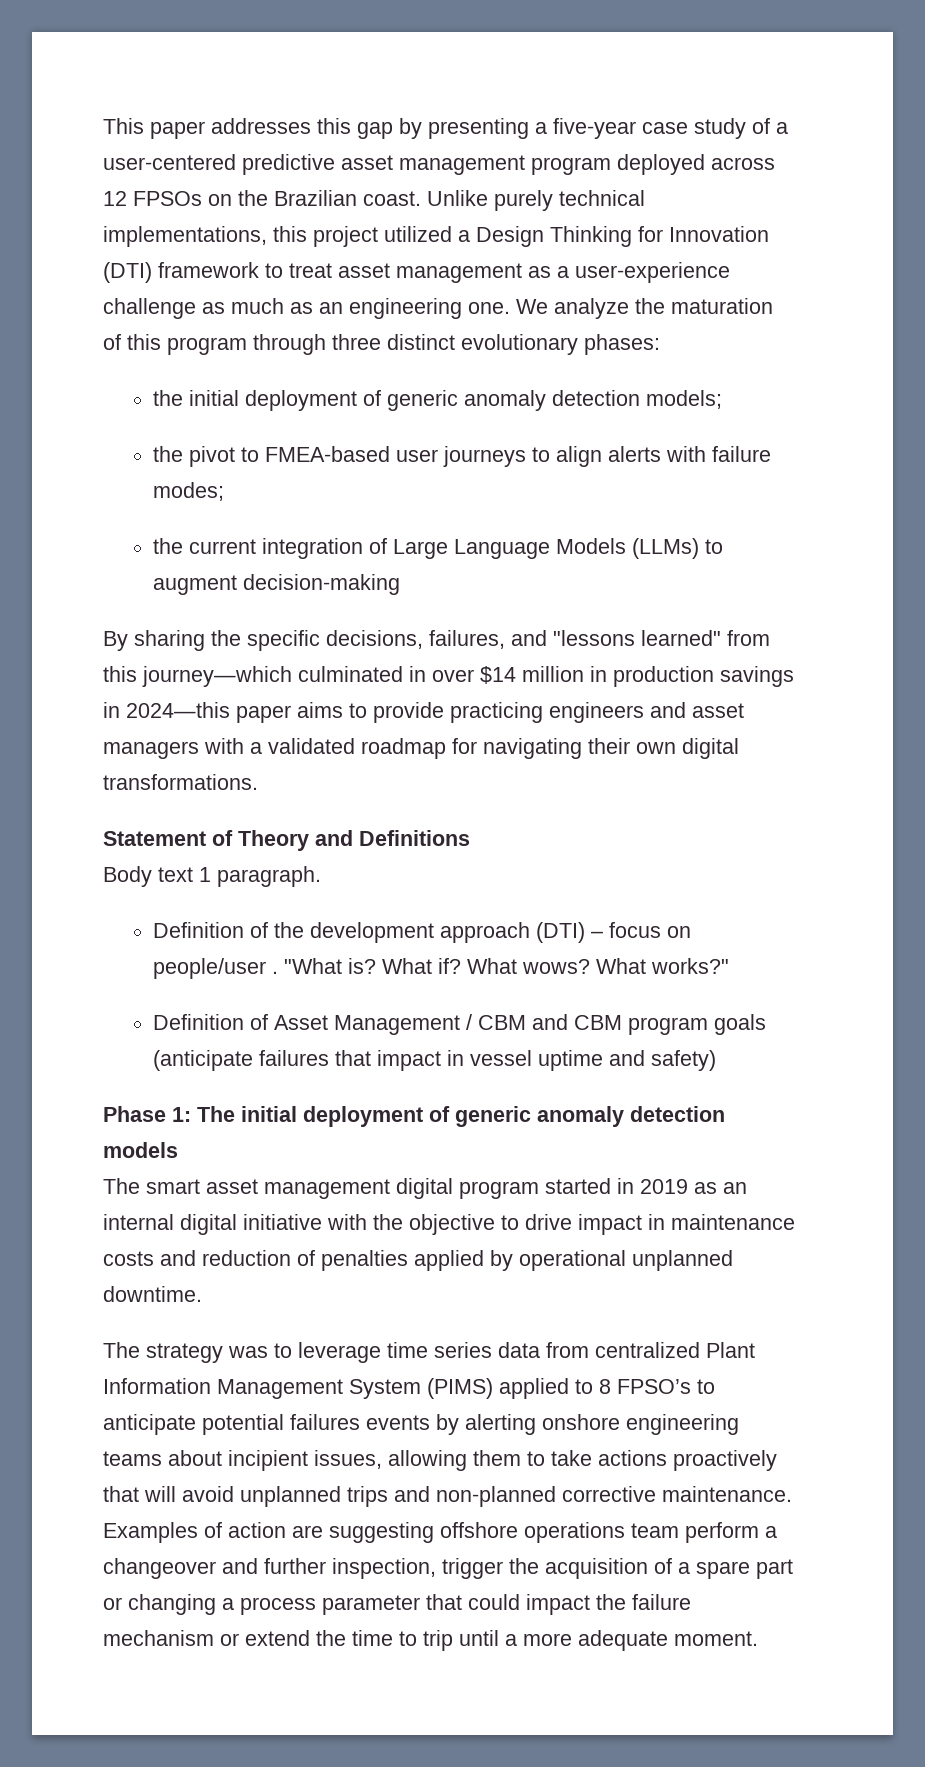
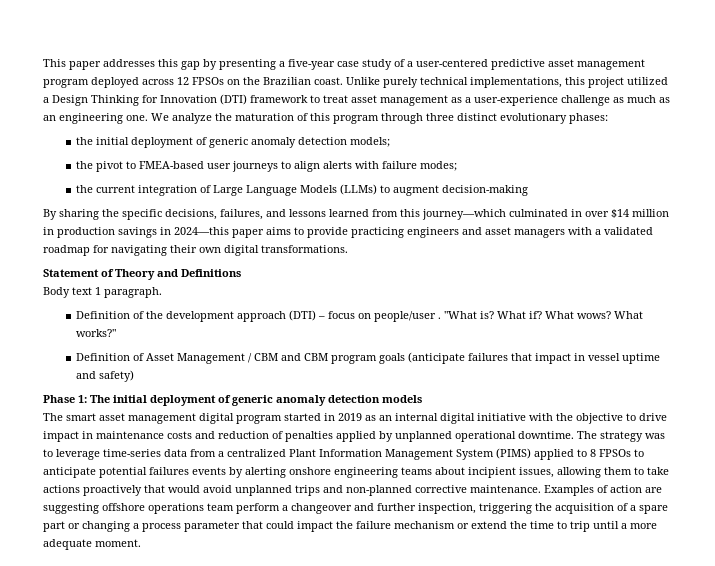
[553,630,721,646] "lessons learned" -> [289,209,369,217] lessons learned
[519,1250,733,1271] operational unplanned -> [395,431,516,442] unplanned operational
(202, 1294) // -> (574, 435) none
[387,1342,492,1358] time series -> [103,449,161,457] time-series
(589, 1350) none -> [218,451,224,457] a
[617,1379,691,1394] FPSO’s -> [599,449,631,457] FPSOs
[144,1486,176,1502] will -> [168,485,200,493] would
[442,1558,503,1579] trigger -> [479,503,532,514] triggering

